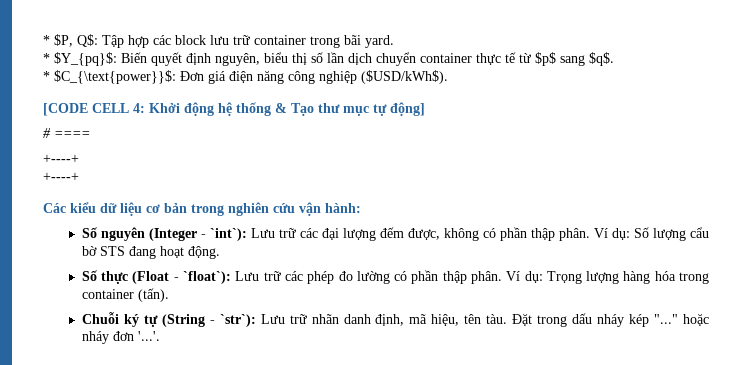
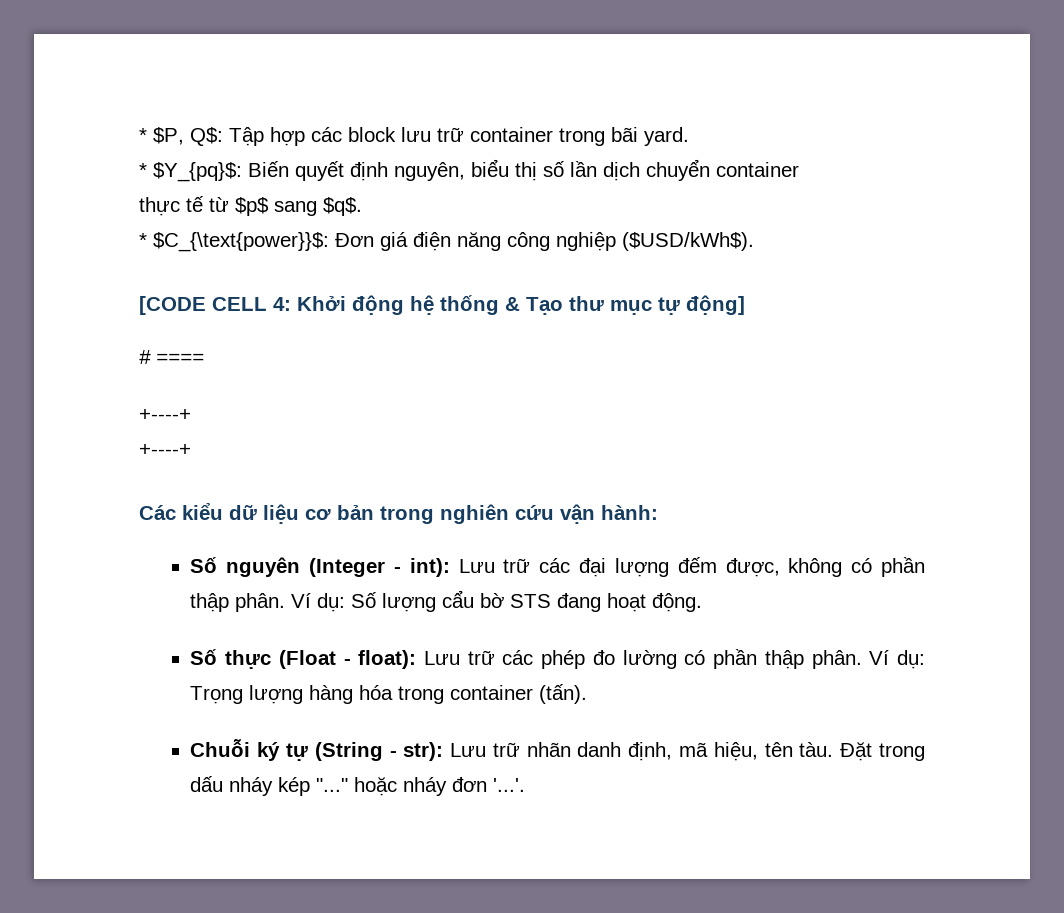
(472, 58) none -> (799, 169) //
[209,228,247,241] `int`): -> [409,558,450,577] int):
[183,271,232,284] `float`): -> [358,650,417,669] float):
[219,314,256,327] `str`): -> [403,742,444,761] str):

